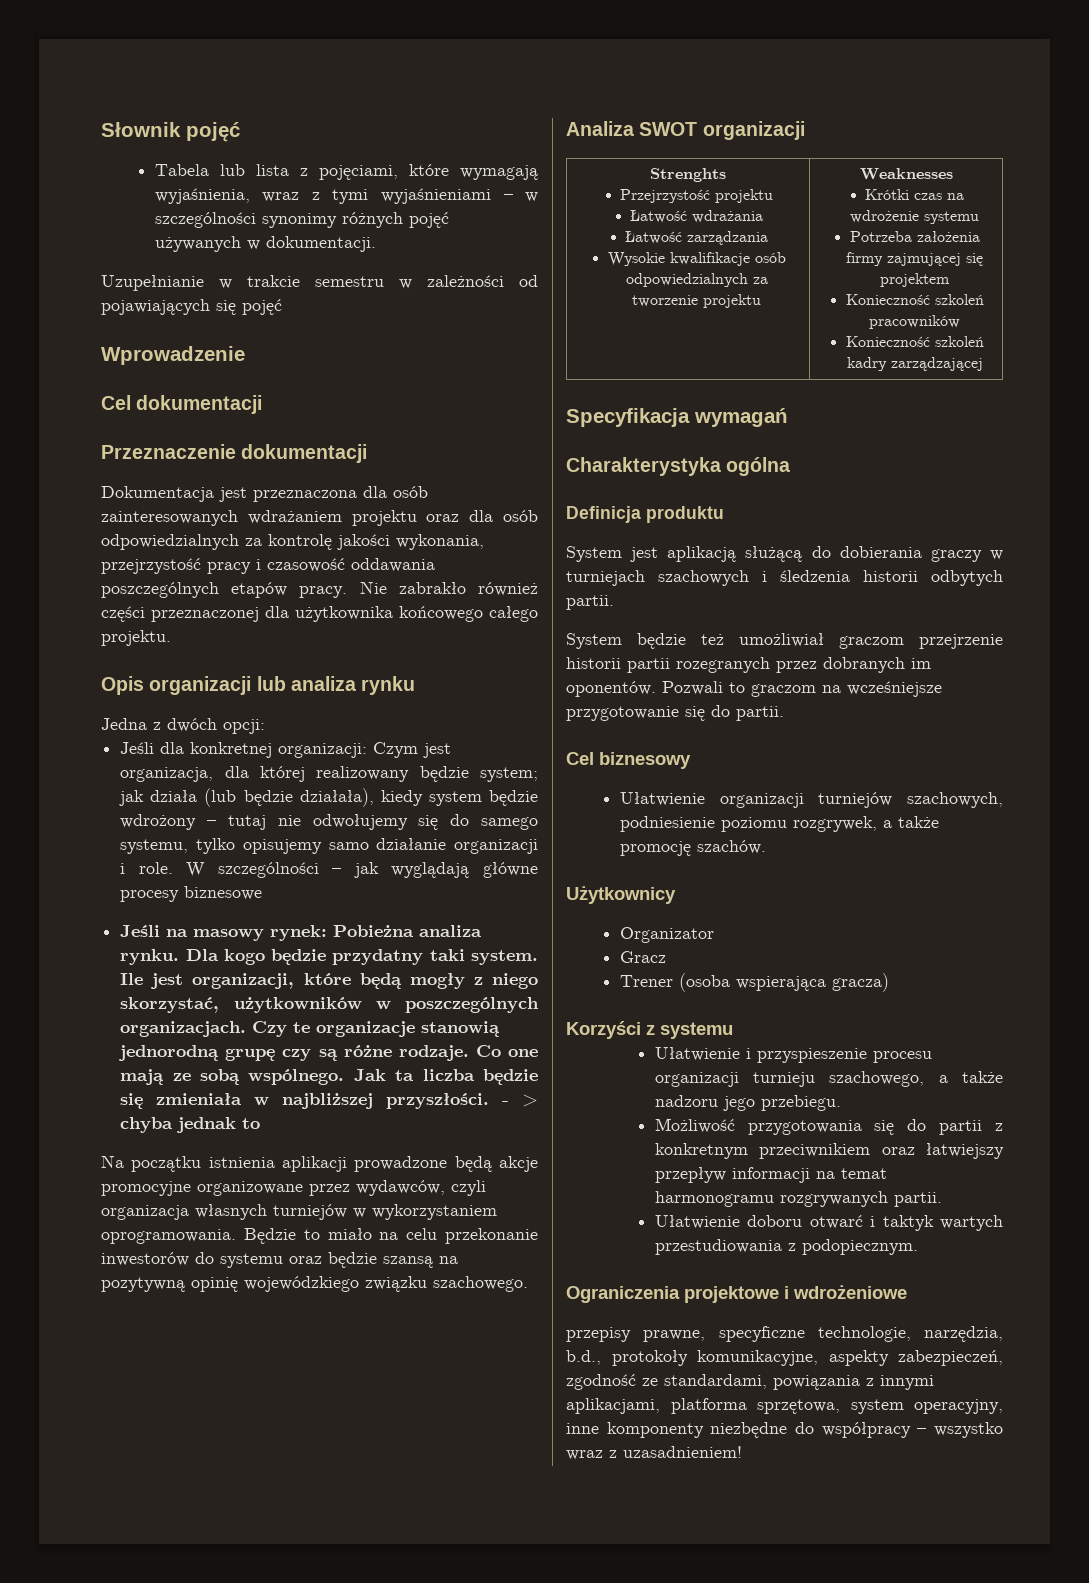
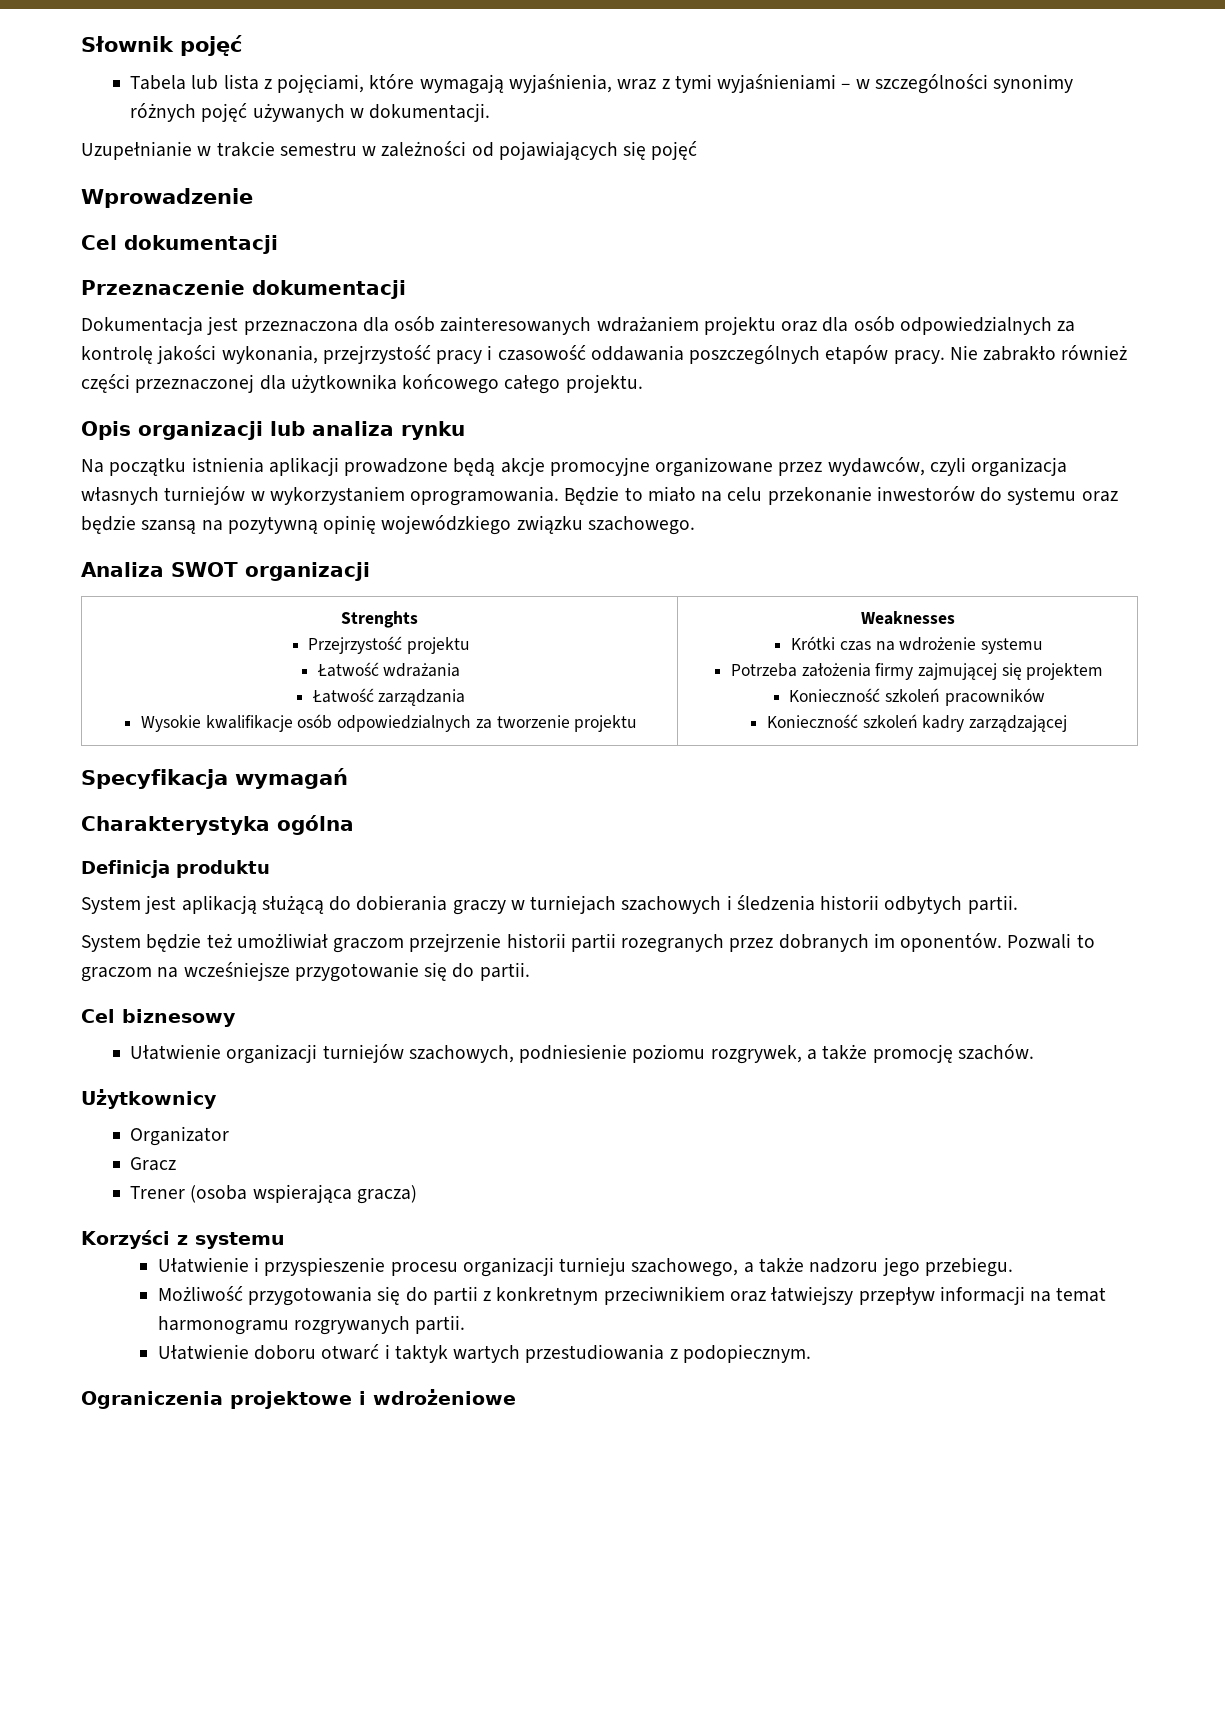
[101,718,265,734] [120,742,452,758] [120,766,538,782] [119,788,538,807] [120,814,538,830] [120,838,538,854] [120,862,538,878] [120,886,263,902] [120,925,483,941] [120,949,538,965] [120,973,538,989] [120,997,539,1013] [120,1021,501,1037] [118,1045,538,1061] [120,1069,538,1085] [120,1093,538,1109] [120,1117,261,1133] // Jedna z dwóch opcji: // Jeśli dla konkretnej organizacji: Czym jest organizacja, dla której realizowany będzie system; jak działa (lub będzie działała), kiedy system będzie wdrożony – tutaj nie odwołujemy się do samego systemu, tylko opisujemy samo działanie organizacji i role. W szczególności – jak wyglądają główne procesy biznesowe // Jeśli na masowy rynek: Pobieżna analiza rynku. Dla kogo będzie przydatny taki system. Ile jest organizacji, które będą mogły z niego skorzystać, użytkowników w poszczególnych organizacjach. Czy te organizacje stanowią jednorodną grupę czy są różne rodzaje. Co one mają ze sobą wspólnego. Jak ta liczba będzie się zmieniała w najbliższej przyszłości. - > chyba jednak to -> (465, 430) none
[566,1326,1003,1342] [566,1350,1003,1366] [566,1374,934,1390] [566,1398,1003,1414] [566,1422,1003,1438] [566,1446,742,1460] // przepisy prawne, specyficzne technologie, narzędzia, b.d., protokoły komunikacyjne, aspekty zabezpieczeń, zgodność ze standardami, powiązania z innymi aplikacjami, platforma sprzętowa, system operacyjny, inne komponenty niezbędne do współpracy – wszystko wraz z uzasadnieniem! -> (516, 1397) none

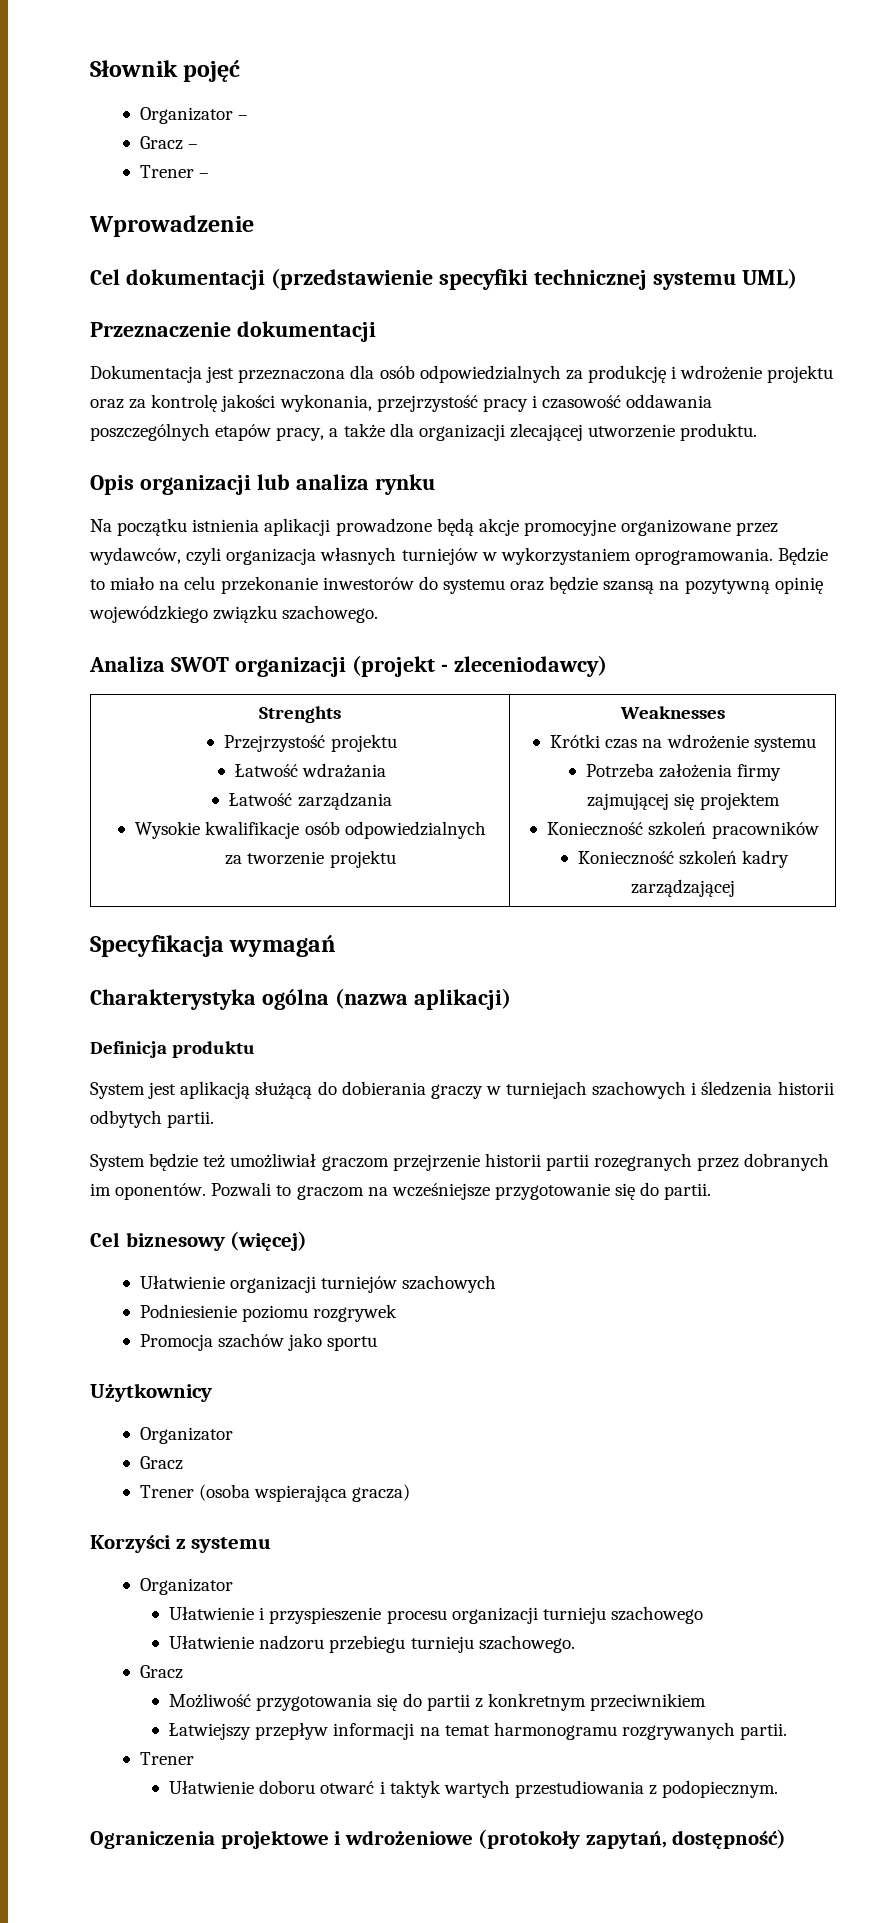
[130,74,1074,94] [130,103,491,122] [81,141,698,160] [81,188,253,208] [81,235,278,254] Tabela lub lista z pojęciami, które wymagają wyjaśnienia, wraz z tymi wyjaśnieniami – w szczególności synonimy różnych pojęć używanych w dokumentacji. // Uzupełnianie w trakcie semestru w zależności od pojawiających się pojęć // Wprowadzenie // Cel dokumentacji -> [140,107,249,124] [140,136,199,150] [140,165,210,178] [89,215,254,237] [90,268,797,290] Organizator – // Gracz – // Trener – // Wprowadzenie // Cel dokumentacji (przedstawienie specyfiki technicznej systemu UML)
[440,316,1052,335] zainteresowanych wdrażaniem projektu oraz dla osób odpowiedzialnych -> [419,365,834,383] [90,399,124,409] odpowiedzialnych za produkcję i wdrożenie projektu oraz
[893,345,1128,364] [81,374,643,394] pracy. Nie zabrakło również części przeznaczonej dla użytkownika końcowego całego projektu. -> [276,423,758,441] pracy, a także dla organizacji zlecającej utworzenie produktu.
(370, 571) none -> [351,655,607,677] (projekt - zleceniodawcy)
(354, 825) none -> [334,988,511,1010] (nazwa aplikacji)
(236, 1018) none -> [230,1231,308,1251] (więcej)
[408,1044,1034,1064] szachowych, podniesienie poziomu rozgrywek, a także promocję szachów. -> [402,1275,497,1293] [140,1304,398,1322] [140,1333,378,1351] szachowych // Podniesienie poziomu rozgrywek // Promocja szachów jako sportu
(285, 1240) none -> [140,1578,234,1595] // Organizator
[631,1257,1013,1277] szachowego, a także nadzoru jego przebiegu. -> [610,1606,703,1624] [169,1635,575,1653] [140,1665,184,1679] szachowego // Ułatwienie nadzoru przebiegu turnieju szachowego. // Gracz
[730,1286,854,1305] oraz łatwiejszy -> [169,1723,252,1740] // Łatwiejszy
(466, 1324) none -> [140,1752,195,1765] // Trener
(516, 1397) none -> [478,1829,787,1849] (protokoły zapytań, dostępność)

